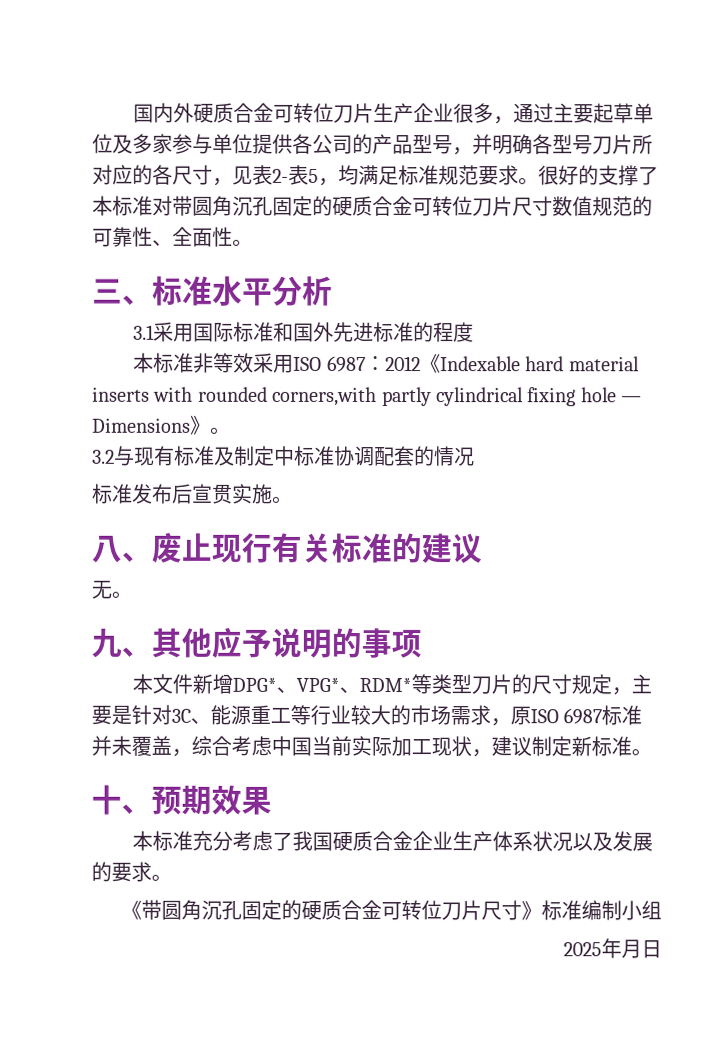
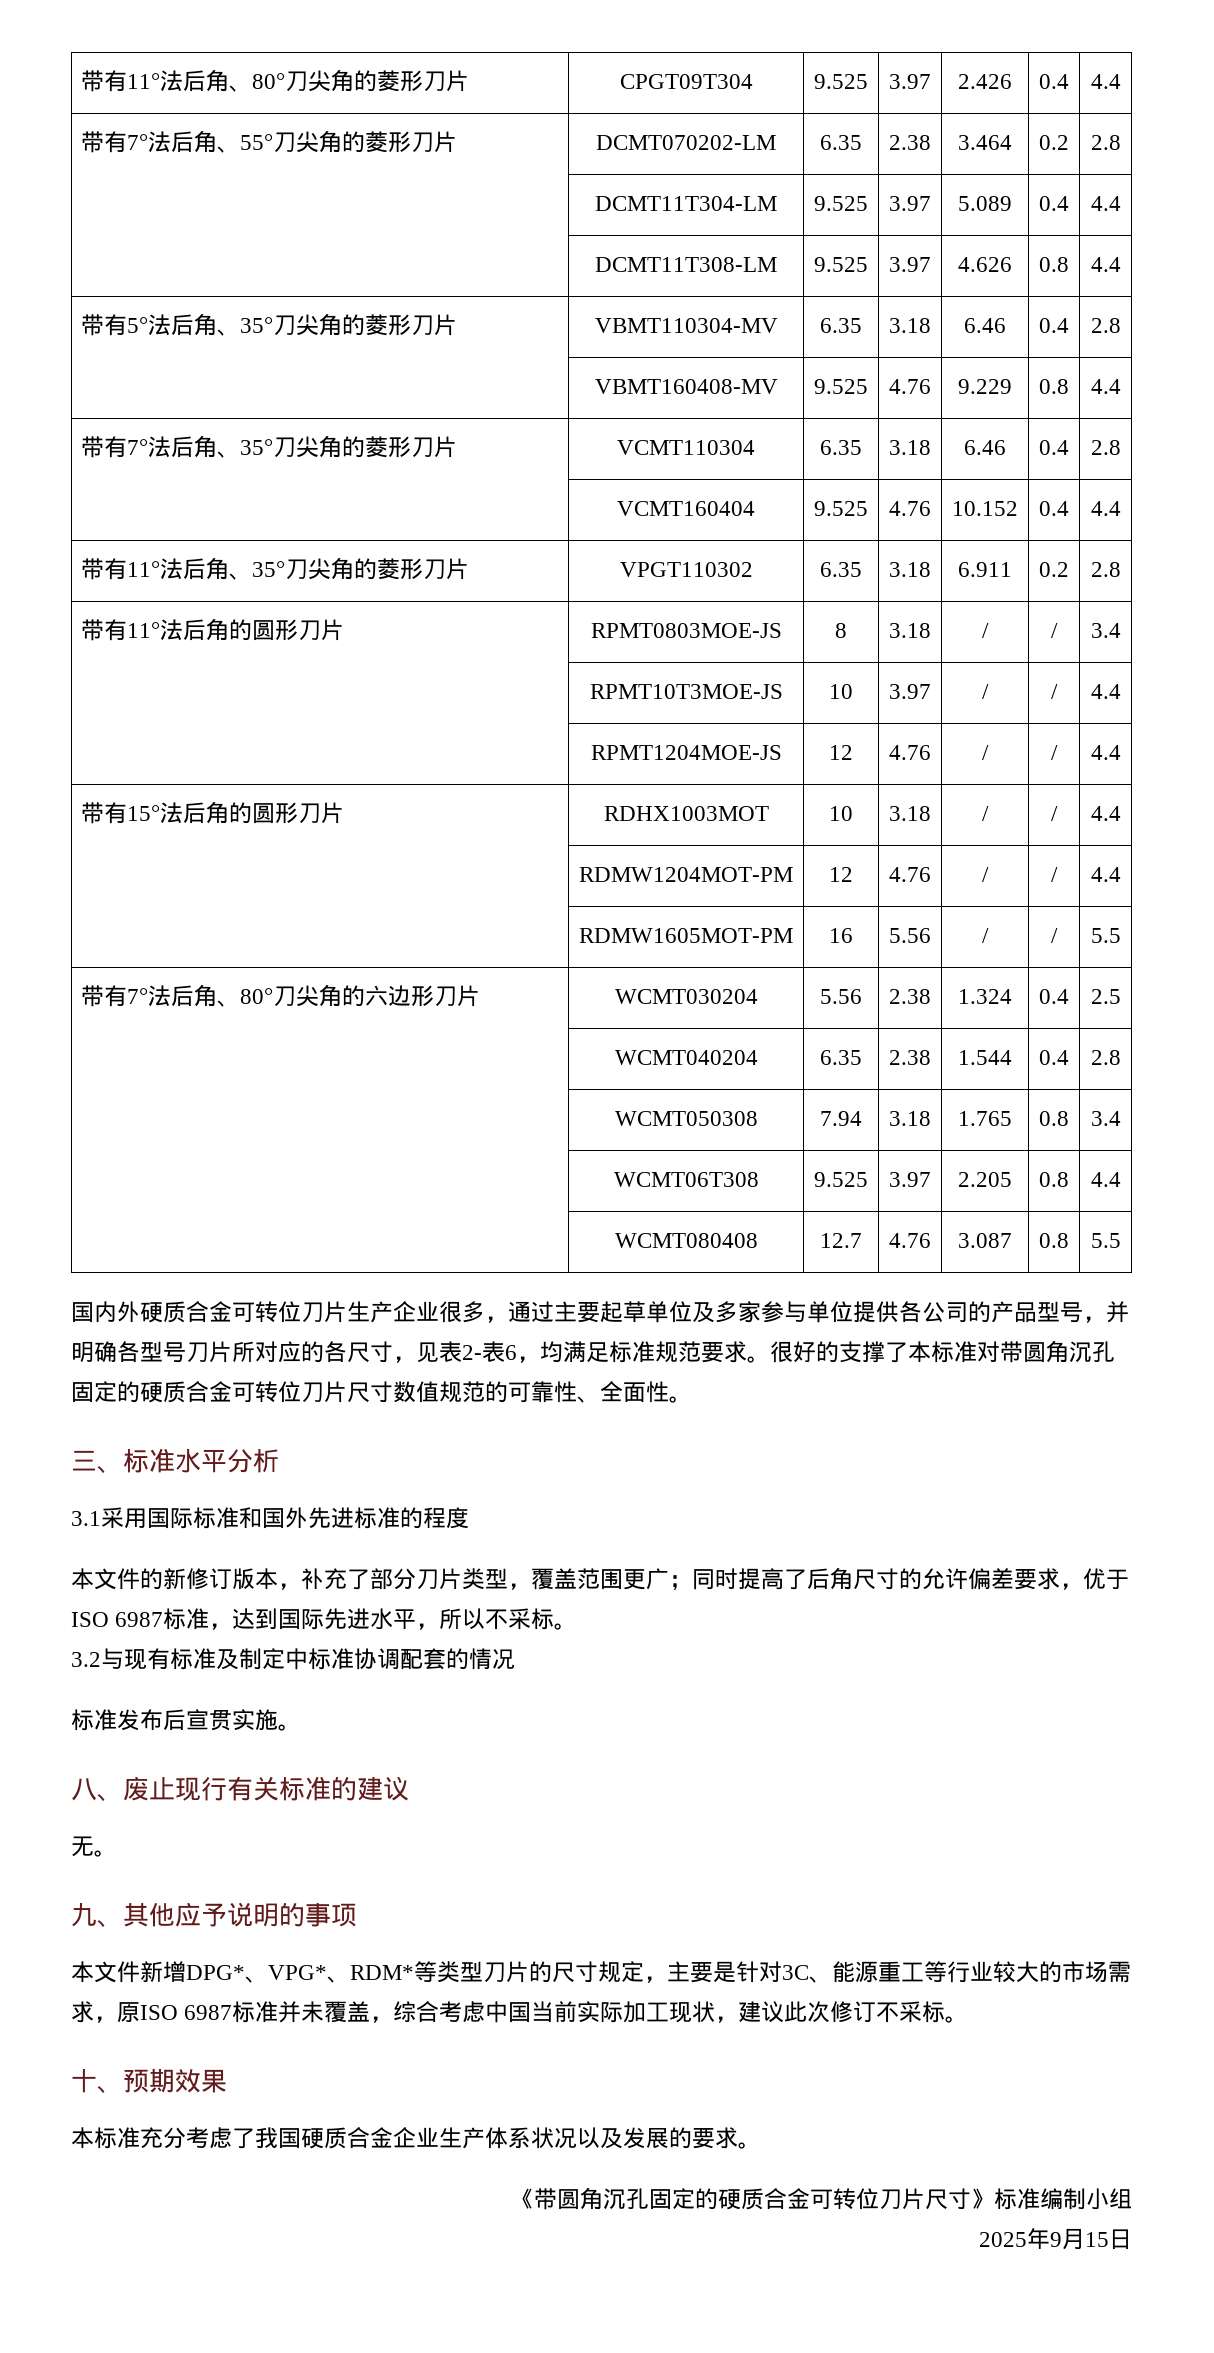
(133, 113) none -> [81,69,470,92] [619,74,753,89] [814,74,868,89] [889,74,931,89] [958,74,1012,89] [1039,74,1069,89] [1090,74,1121,89] [81,130,458,153] [595,135,776,150] [820,135,862,150] [889,135,931,150] [958,135,1012,150] [1039,135,1069,150] [1090,135,1121,150] [594,196,777,211] [814,196,868,211] [889,196,931,211] [958,196,1012,211] [1039,196,1069,211] [1090,196,1121,211] [594,257,777,272] [814,257,868,272] [889,257,931,272] [958,257,1012,272] [1039,257,1069,272] [1090,257,1121,272] [81,313,458,336] [594,318,778,333] [820,318,862,333] [889,318,931,333] [964,318,1006,333] [1039,318,1069,333] [1090,318,1121,333] [594,379,778,394] [814,379,868,394] [889,379,931,394] [958,379,1012,394] [1039,379,1069,394] [1090,379,1121,394] [81,435,458,458] [616,440,755,455] [820,440,862,455] [889,440,931,455] [964,440,1006,455] [1039,440,1069,455] [1090,440,1121,455] [616,501,755,516] [814,501,868,516] [889,501,931,516] [952,501,1018,516] [1039,501,1069,516] [1090,501,1121,516] [81,557,470,580] [619,562,753,577] [820,562,862,577] [889,562,931,577] [958,562,1012,577] [1039,562,1069,577] [1090,562,1121,577] [81,618,345,641] [590,623,782,638] [835,623,847,638] [889,623,931,638] [982,623,989,638] [1051,623,1058,638] [1090,623,1121,638] [589,684,783,699] [829,684,853,699] [889,684,931,699] [982,684,989,699] [1051,684,1058,699] [1090,684,1121,699] [590,745,782,760] [829,745,853,760] [889,745,931,760] [982,745,989,760] [1051,745,1058,760] [1090,745,1121,760] [81,801,345,824] [603,806,769,821] [829,806,853,821] [889,806,931,821] [982,806,989,821] [1051,806,1058,821] [1090,806,1121,821] [579,867,793,882] [829,867,853,882] [889,867,931,882] [982,867,989,882] [1051,867,1058,882] [1090,867,1121,882] [579,928,793,943] [829,928,853,943] [889,928,931,943] [982,928,989,943] [1051,928,1058,943] [1090,928,1121,943] [81,984,481,1007] [614,989,758,1004] [820,989,862,1004] [889,989,931,1004] [958,989,1012,1004] [1039,989,1069,1004] [1090,989,1121,1004] [614,1050,758,1065] [820,1050,862,1065] [889,1050,931,1065] [958,1050,1012,1065] [1039,1050,1069,1065] [1090,1050,1121,1065] [614,1111,758,1126] [820,1111,862,1126] [889,1111,931,1126] [958,1111,1012,1126] [1039,1111,1069,1126] [1090,1111,1121,1126] [613,1172,759,1187] [814,1172,868,1187] [889,1172,931,1187] [958,1172,1012,1187] [1039,1172,1069,1187] [1090,1172,1121,1187] [614,1233,758,1248] [820,1233,862,1248] [889,1233,931,1248] [958,1233,1012,1248] [1039,1233,1069,1248] [1090,1233,1121,1248] 带有11°法后角、80°刀尖角的菱形刀片 | CPGT09T304 | 9.525 | 3.97 | 2.426 | 0.4 | 4.4 // 带有7°法后角、55°刀尖角的菱形刀片 | DCMT070202-LM | 6.35 | 2.38 | 3.464 | 0.2 | 2.8 // | DCMT11T304-LM | 9.525 | 3.97 | 5.089 | 0.4 | 4.4 // | DCMT11T308-LM | 9.525 | 3.97 | 4.626 | 0.8 | 4.4 // 带有5°法后角、35°刀尖角的菱形刀片 | VBMT110304-MV | 6.35 | 3.18 | 6.46 | 0.4 | 2.8 // | VBMT160408-MV | 9.525 | 4.76 | 9.229 | 0.8 | 4.4 // 带有7°法后角、35°刀尖角的菱形刀片 | VCMT110304 | 6.35 | 3.18 | 6.46 | 0.4 | 2.8 // | VCMT160404 | 9.525 | 4.76 | 10.152 | 0.4 | 4.4 // 带有11°法后角、35°刀尖角的菱形刀片 | VPGT110302 | 6.35 | 3.18 | 6.911 | 0.2 | 2.8 // 带有11°法后角的圆形刀片 | RPMT0803MOE-JS | 8 | 3.18 | / | / | 3.4 // | RPMT10T3MOE-JS | 10 | 3.97 | / | / | 4.4 // | RPMT1204MOE-JS | 12 | 4.76 | / | / | 4.4 // 带有15°法后角的圆形刀片 | RDHX1003MOT | 10 | 3.18 | / | / | 4.4 // | RDMW1204MOT-PM | 12 | 4.76 | / | / | 4.4 // | RDMW1605MOT-PM | 16 | 5.56 | / | / | 5.5 // 带有7°法后角、80°刀尖角的六边形刀片 | WCMT030204 | 5.56 | 2.38 | 1.324 | 0.4 | 2.5 // | WCMT040204 | 6.35 | 2.38 | 1.544 | 0.4 | 2.8 // | WCMT050308 | 7.94 | 3.18 | 1.765 | 0.8 | 3.4 // | WCMT06T308 | 9.525 | 3.97 | 2.205 | 0.8 | 4.4 // | WCMT080408 | 12.7 | 4.76 | 3.087 | 0.8 | 5.5 //
[308,168,319,183] 5 -> [505,1345,517,1360] 6
[153,352,640,374] [92,386,643,407] [92,415,211,435] 标准非等效采用ISO 6987：2012《Indexable hard material inserts with rounded corners,with partly cylindrical fixing hole — Dimensions》 -> [94,1567,1129,1590] [71,1608,555,1630] 文件的新修订版本，补充了部分刀片类型，覆盖范围更广；同时提高了后角尺寸的允许偏差要求，优于ISO 6987标准，达到国际先进水平，所以不采标
[531,736,632,757] 制定新标准 -> [784,2001,946,2023] 此次修订不采标
[621,939,642,959] 月 -> [1050,2228,1109,2250] 9月15

